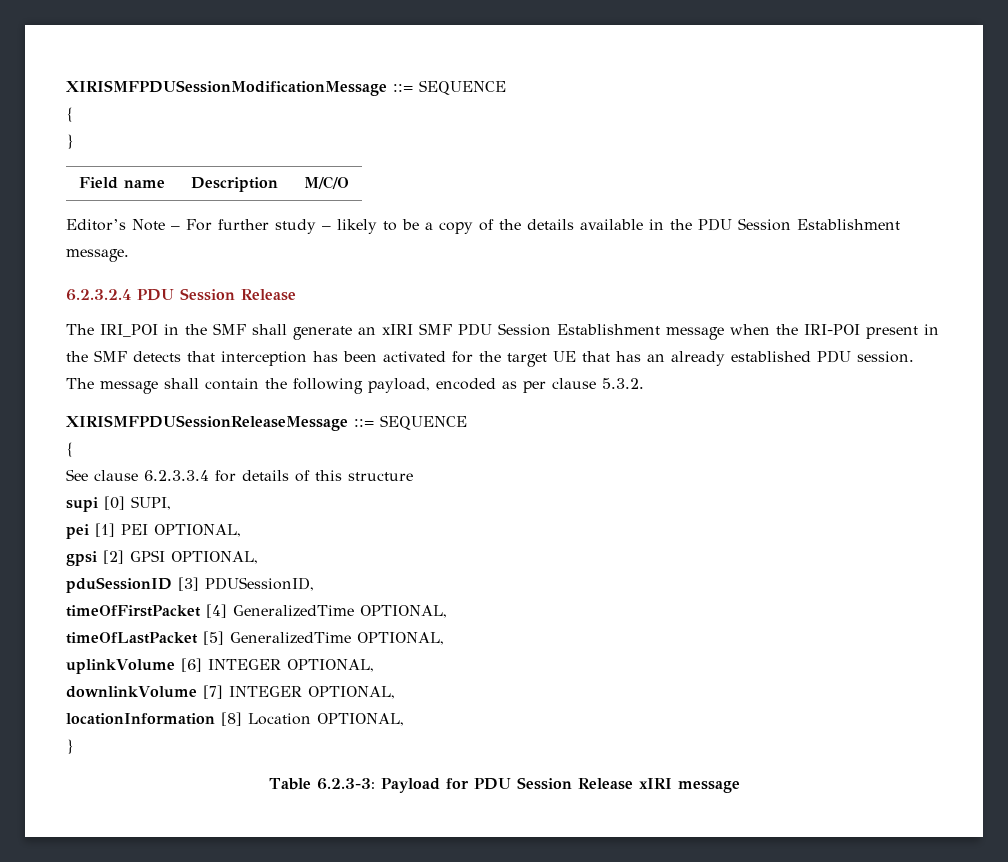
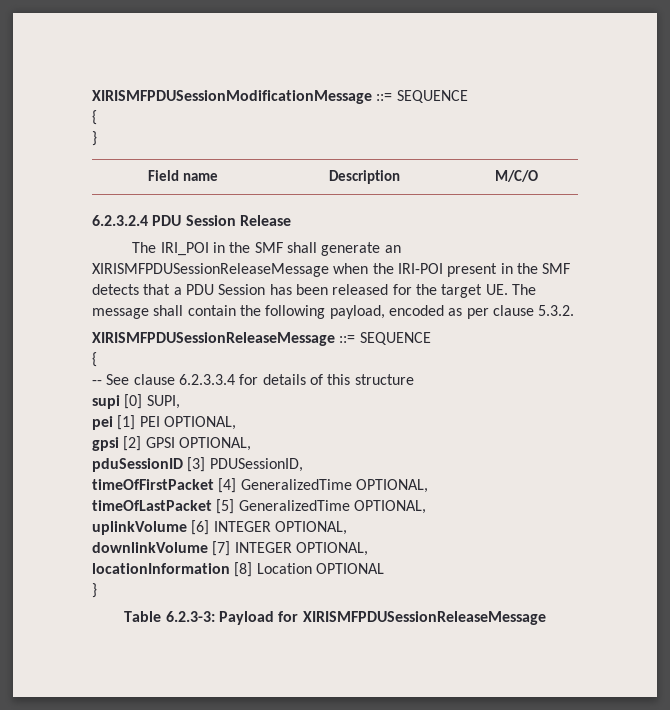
[66,218,900,234] [66,249,129,262] // Editor’s Note – For further study – likely to be a copy of the details available in the PDU Session Establishment message. -> (538, 176) none
[382,323,724,340] xIRI SMF PDU Session Establishment message -> [92,263,329,277] XIRISMFPDUSessionReleaseMessage
[221,351,307,366] interception -> [173,284,266,295] a PDU Session
[383,351,446,362] activated -> [332,284,389,295] released
[553,350,914,366] UE that has an already established PDU session. -> [485,284,508,295] UE.
(74, 449) none -> [92,380,102,385] --
[317,713,404,726] OPTIONAL, -> [315,563,384,574] OPTIONAL
[473,777,740,793] PDU Session Release xIRI message -> [302,611,546,625] XIRISMFPDUSessionReleaseMessage

